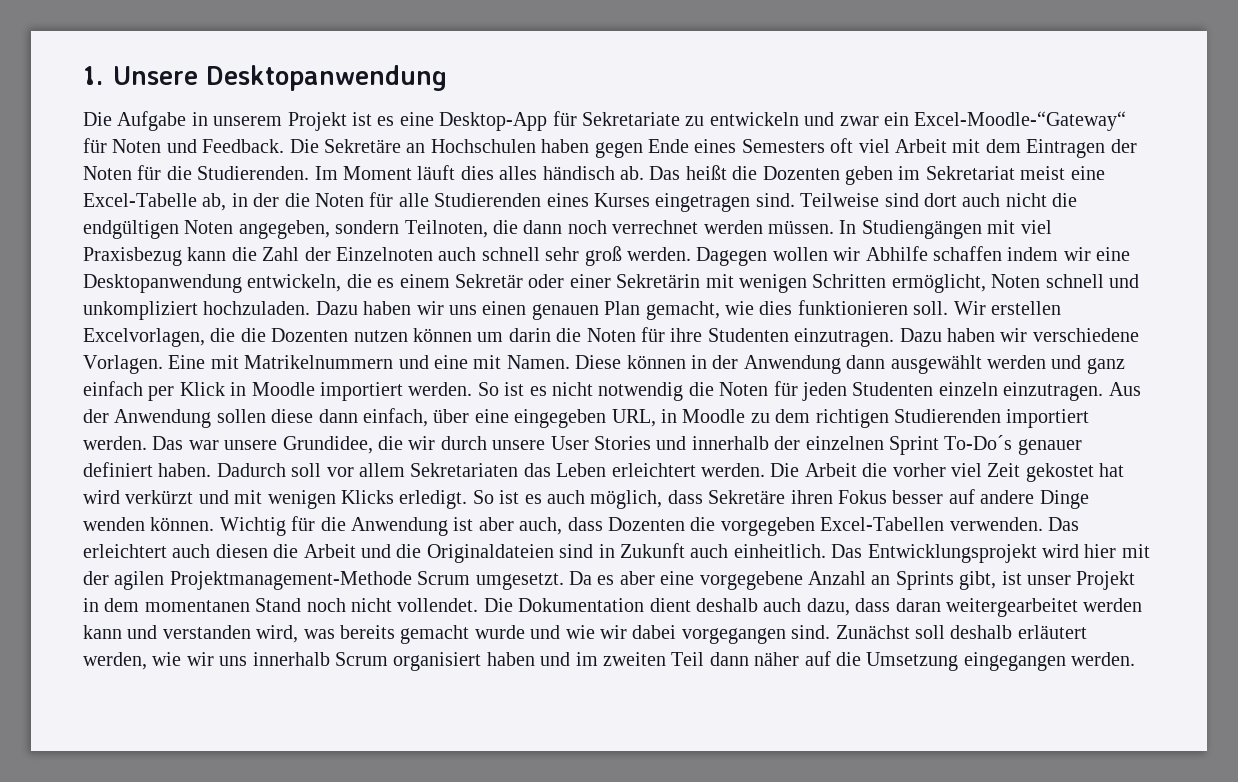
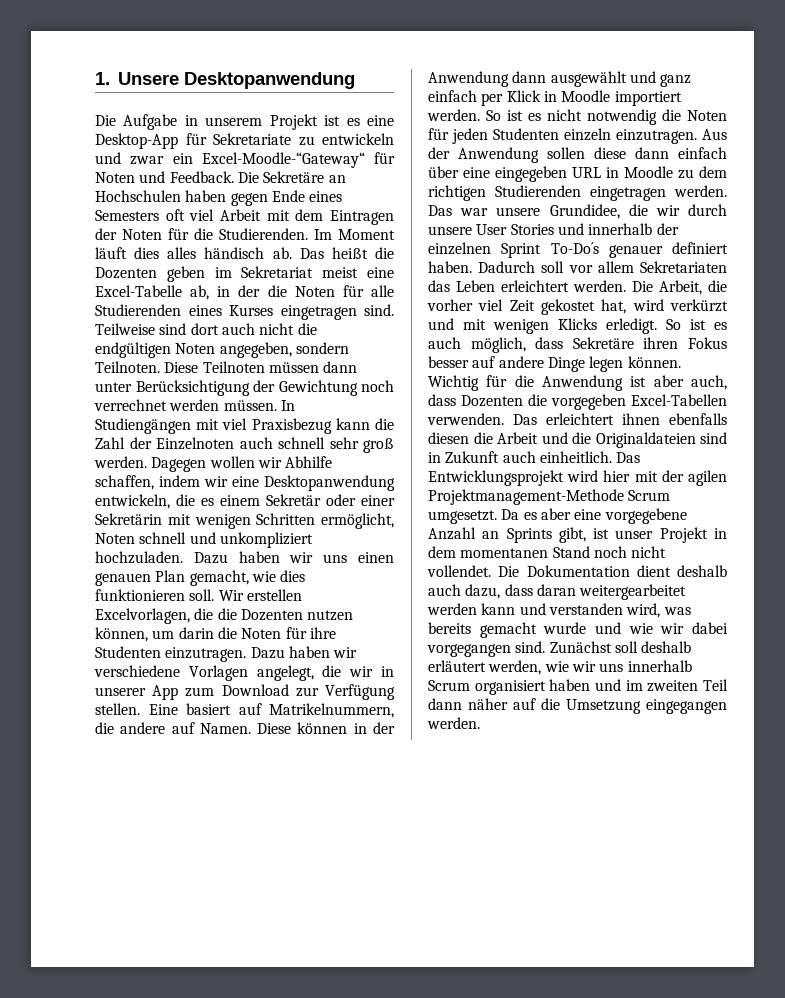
[404,220,563,238] Teilnoten, die dann -> [95,361,358,373] [95,380,358,396] Teilnoten. Diese Teilnoten müssen dann unter Berücksichtigung der Gewichtung
[932,246,1002,261] schaffen -> [95,475,154,490] schaffen,
[413,328,472,342] können -> [95,627,148,642] können,
[83,355,502,374] Vorlagen. Eine mit Matrikelnummern und eine mit -> [188,665,394,681] [95,684,396,700] [95,703,394,718] [95,722,195,734] Vorlagen angelegt, die wir in unserer App zum Download zur Verfügung stellen. Eine basiert auf Matrikelnummern, die andere auf
[986,355,1046,369] werden -> (627, 79) none
[363,408,428,427] einfach, -> [678,147,727,159] einfach
[611,409,656,427] URL, -> [572,167,601,178] URL
[1006,409,1090,428] importiert -> [590,186,666,201] eingetragen
[804,463,857,477] Arbeit -> [659,280,702,295] Arbeit,
[1099,463,1125,477] hat -> [601,299,627,314] hat,
[83,517,145,531] wenden -> [589,356,624,372] legen
[172,544,211,558] auch -> [622,413,727,425] ihnen ebenfalls

